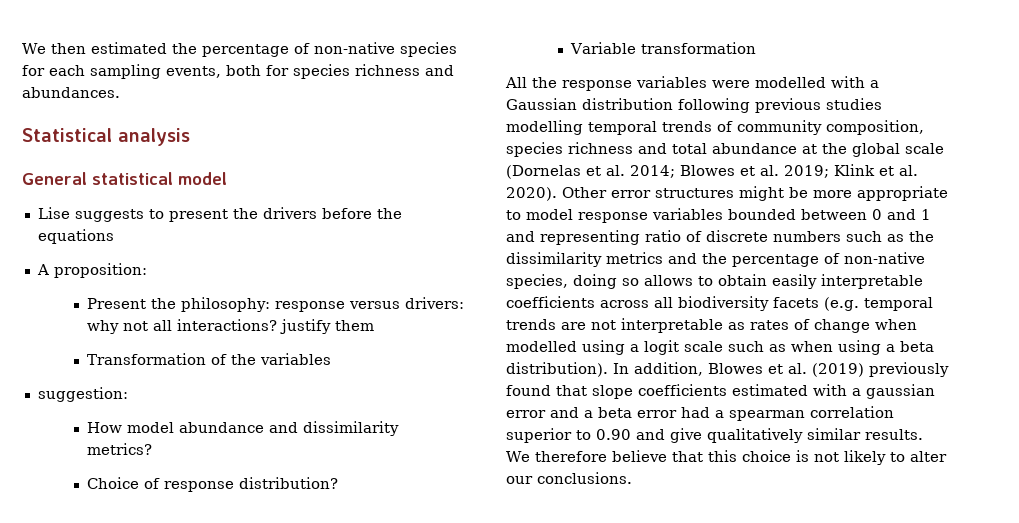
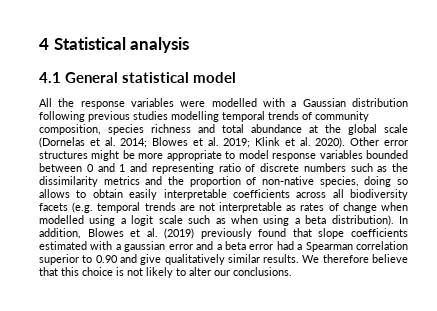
[22,42,457,57] [22,64,454,79] [22,87,120,98] We then estimated the percentage of non-native species for each sampling events, both for species richness and abundances. // -> [39,38,49,50] 4
(190, 137) none -> [39,72,61,83] 4.1
[37,207,402,222] [37,229,114,244] [36,263,147,278] [87,297,465,312] [87,319,375,334] [87,353,332,365] [37,387,128,402] [87,421,400,436] [87,443,153,455] [87,477,339,492] [570,42,757,54] // Lise suggests to present the drivers before the equations // A proposition: // Present the philosophy: response versus drivers: why not all interactions? justify them // Transformation of the variables // suggestion: // How model abundance and dissimilarity metrics? // Choice of response distribution? // Variable transformation -> (237, 77) none
[732,254,819,267] percentage -> [189,176,241,187] proportion
[729,410,805,421] spearman -> [305,242,353,252] Spearman

